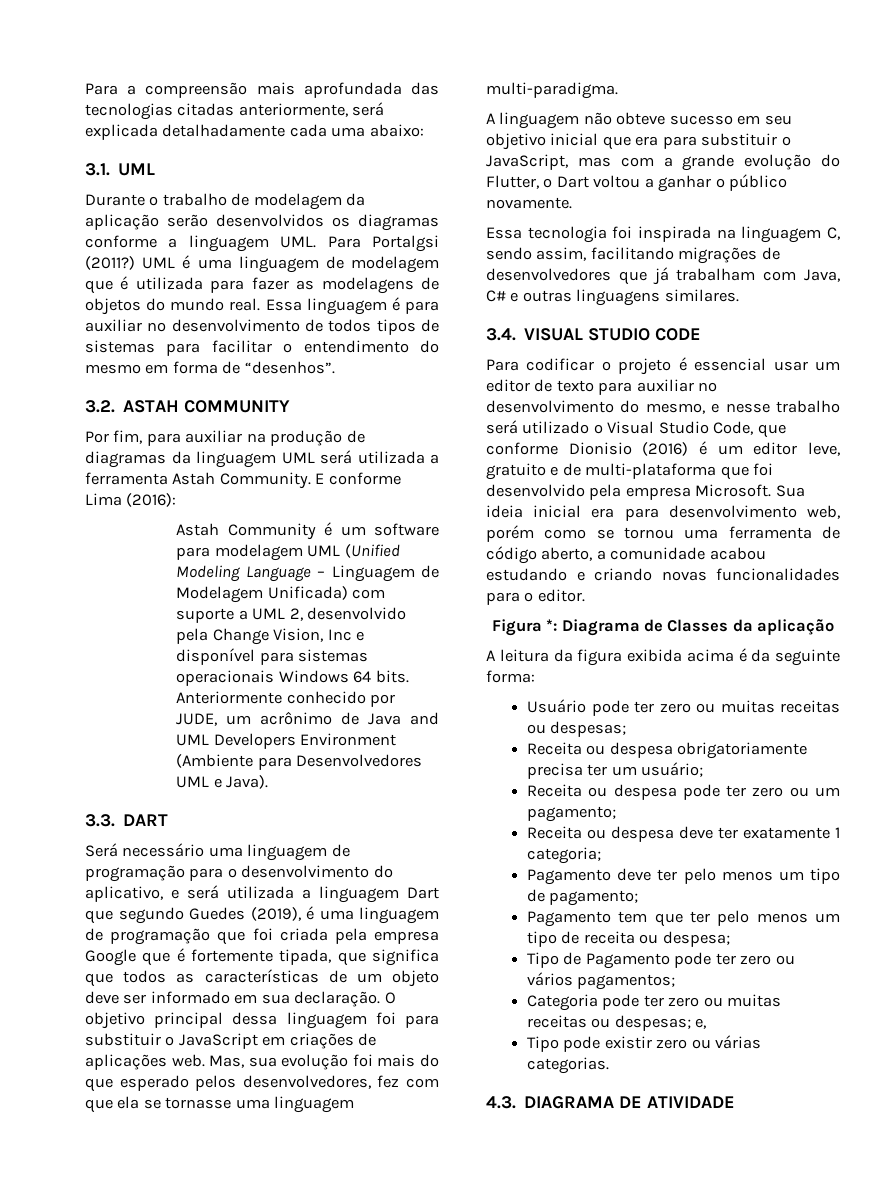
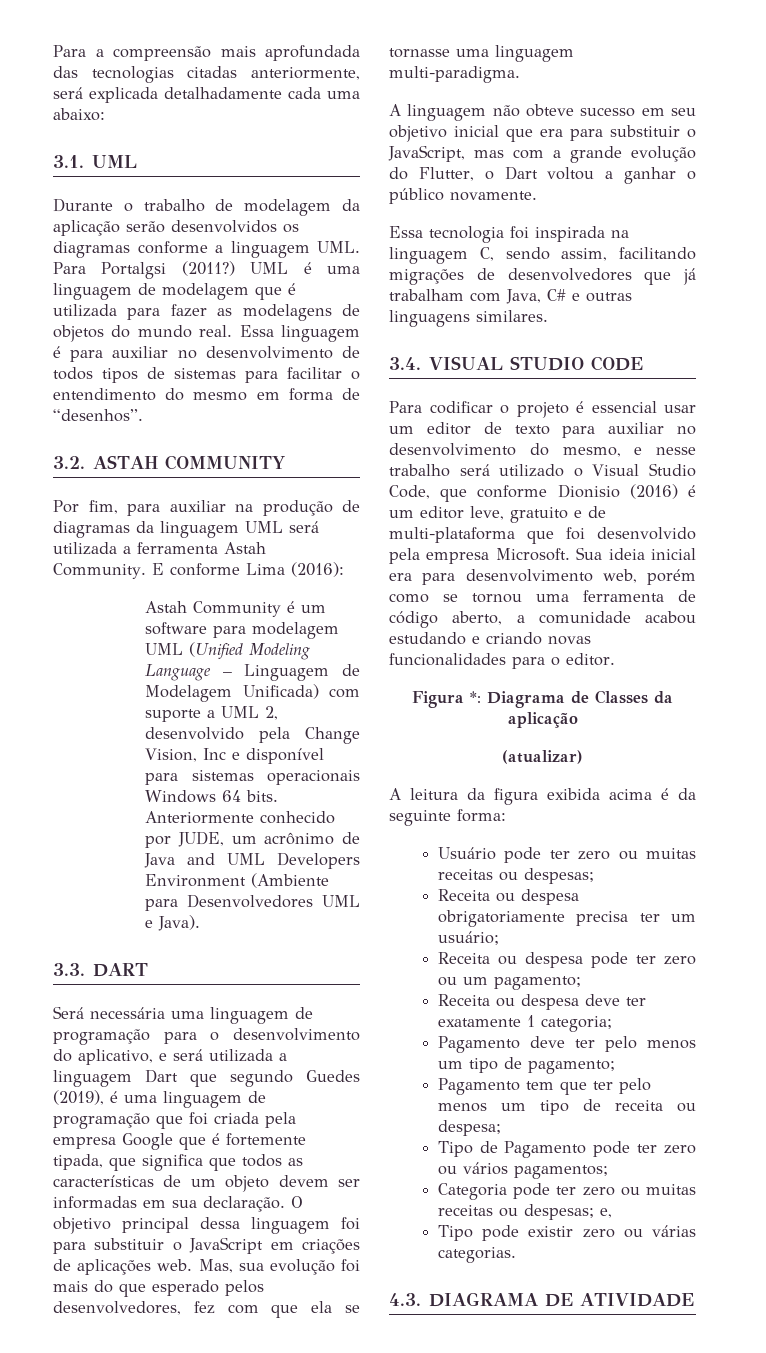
[122,843,205,857] necessário -> [90,1007,165,1019] necessária
[85,991,230,1004] deve ser informado -> [278,1175,360,1187] [53,1196,137,1209] devem ser informadas
(835, 627) none -> [502,750,583,764] // (atualizar)

